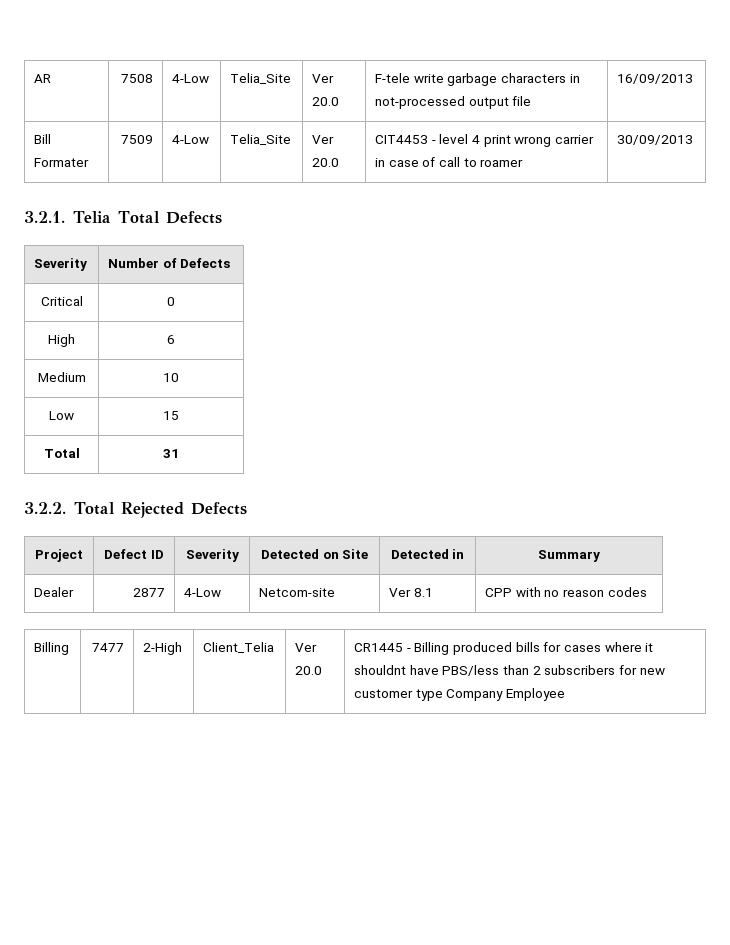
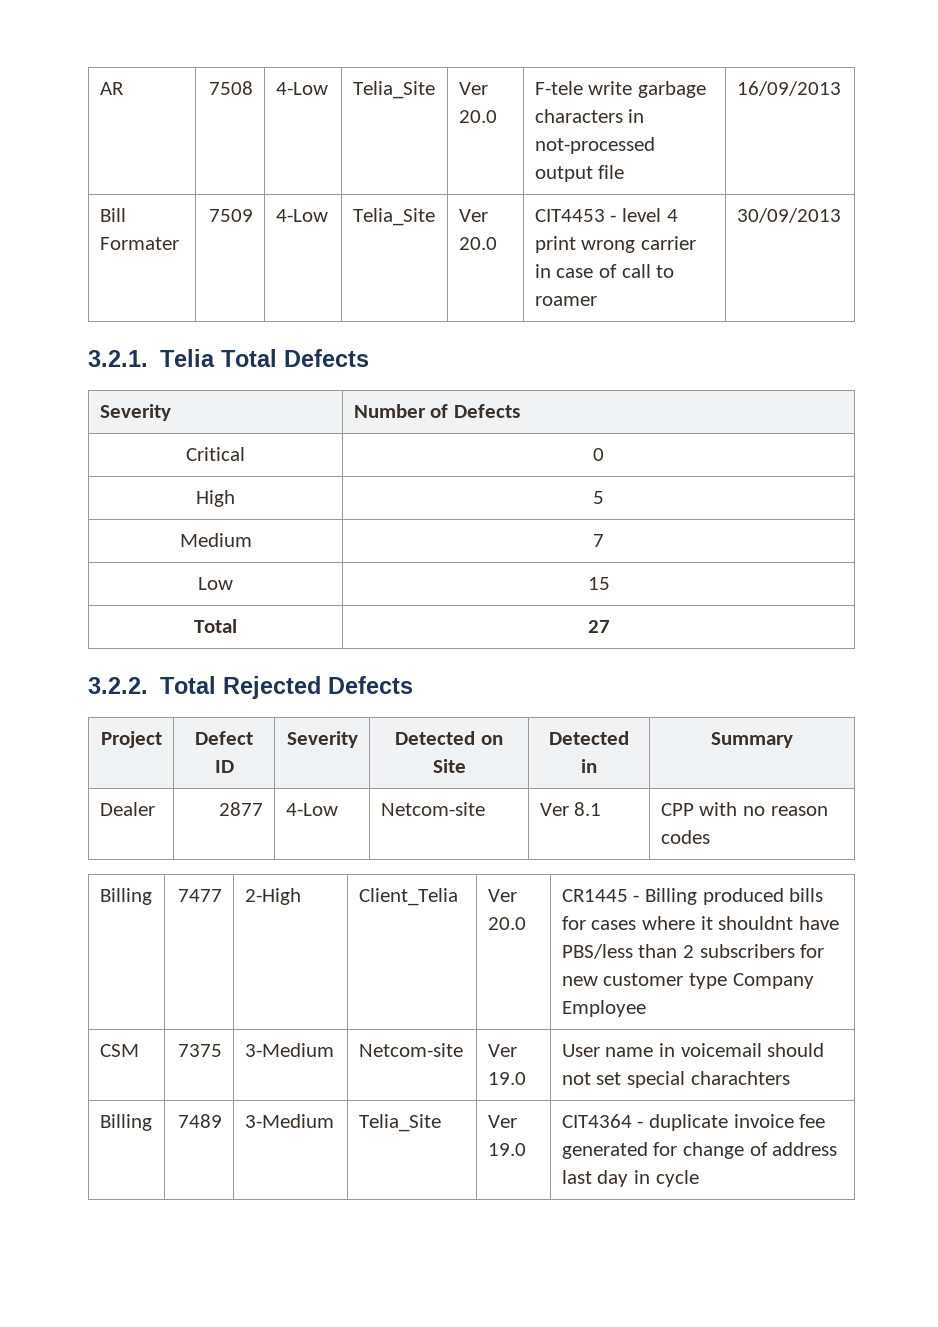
[167,335,175,344] 6 -> [593,491,604,504] 5
[163,373,179,382] 10 -> [593,534,604,547] 7
[163,449,179,458] 31 -> [587,620,610,633] 27
(565, 694) none -> [99,1044,139,1057] [178,1044,223,1057] [244,1043,334,1057] [358,1043,463,1057] [487,1044,517,1057] [487,1072,526,1085] [561,1043,825,1057] [561,1071,790,1088] [99,1114,152,1131] [178,1114,223,1128] [244,1114,334,1128] [358,1114,441,1132] [487,1115,517,1128] [487,1143,526,1156] [561,1114,826,1131] [561,1142,838,1159] [561,1170,699,1187] // CSM | 7375 | 3-Medium | Netcom-site | Ver 19.0 | User name in voicemail should not set special charachters // Billing | 7489 | 3-Medium | Telia_Site | Ver 19.0 | CIT4364 - duplicate invoice fee generated for change of address last day in cycle

